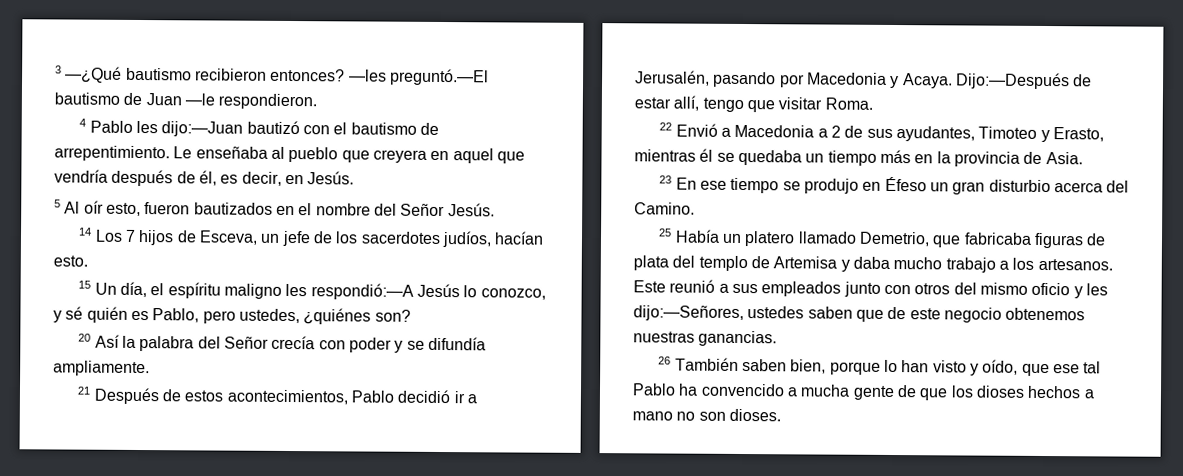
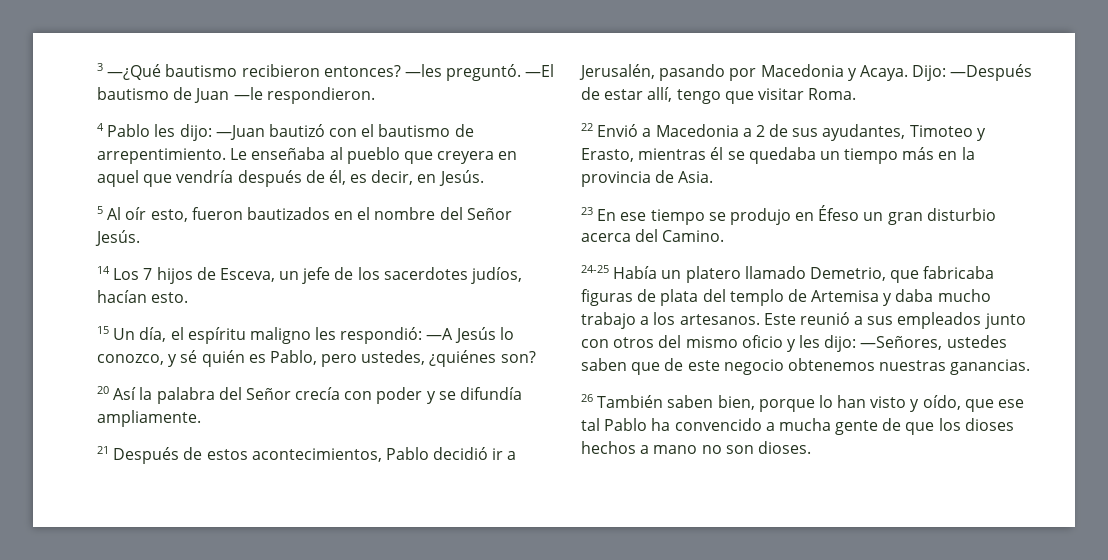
[389,68,489,86] preguntó.—El -> [446,64,555,81] preguntó. —El
[161,121,244,137] dijo:—Juan -> [179,124,265,141] dijo: —Juan
[310,283,414,300] respondió:—A -> [340,327,454,344] respondió: —A
[955,72,1070,90] Dijo:—Después -> [912,64,1033,81] Dijo: —Después
[659,228,673,237] 25 -> [581,265,609,273] 24-25
[633,305,744,322] dijo:—Señores, -> [824,335,943,352] dijo: —Señores,

